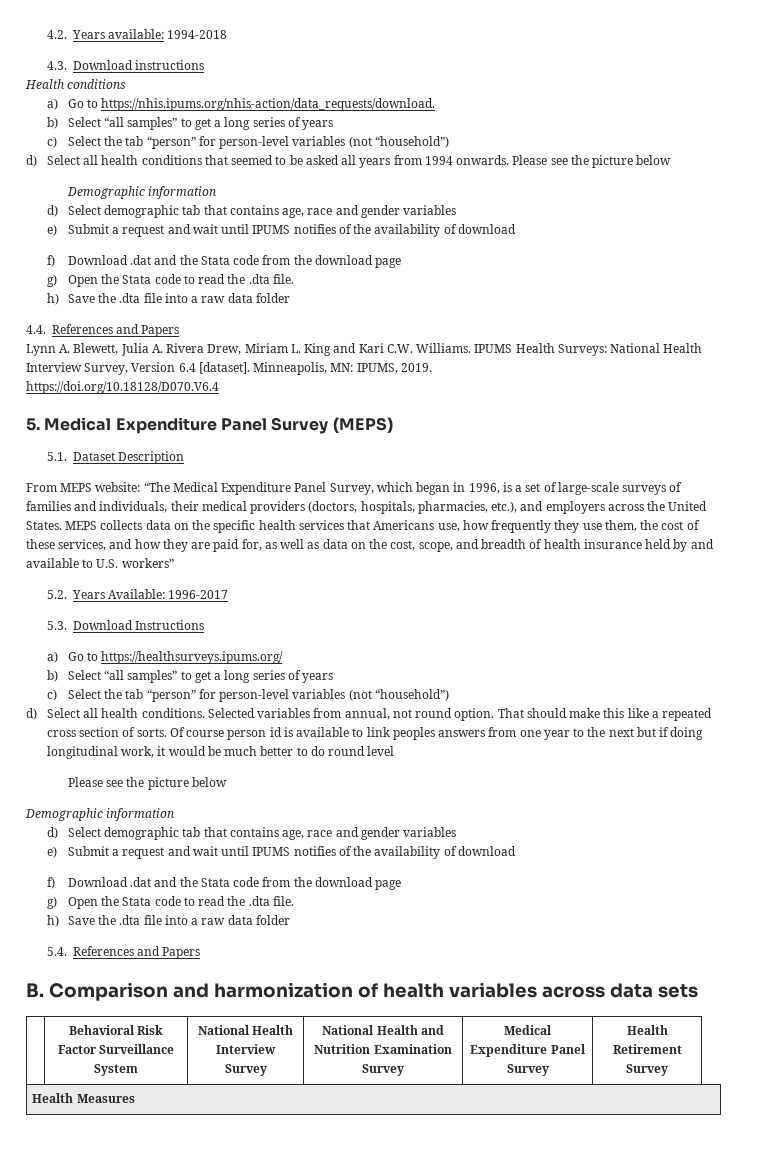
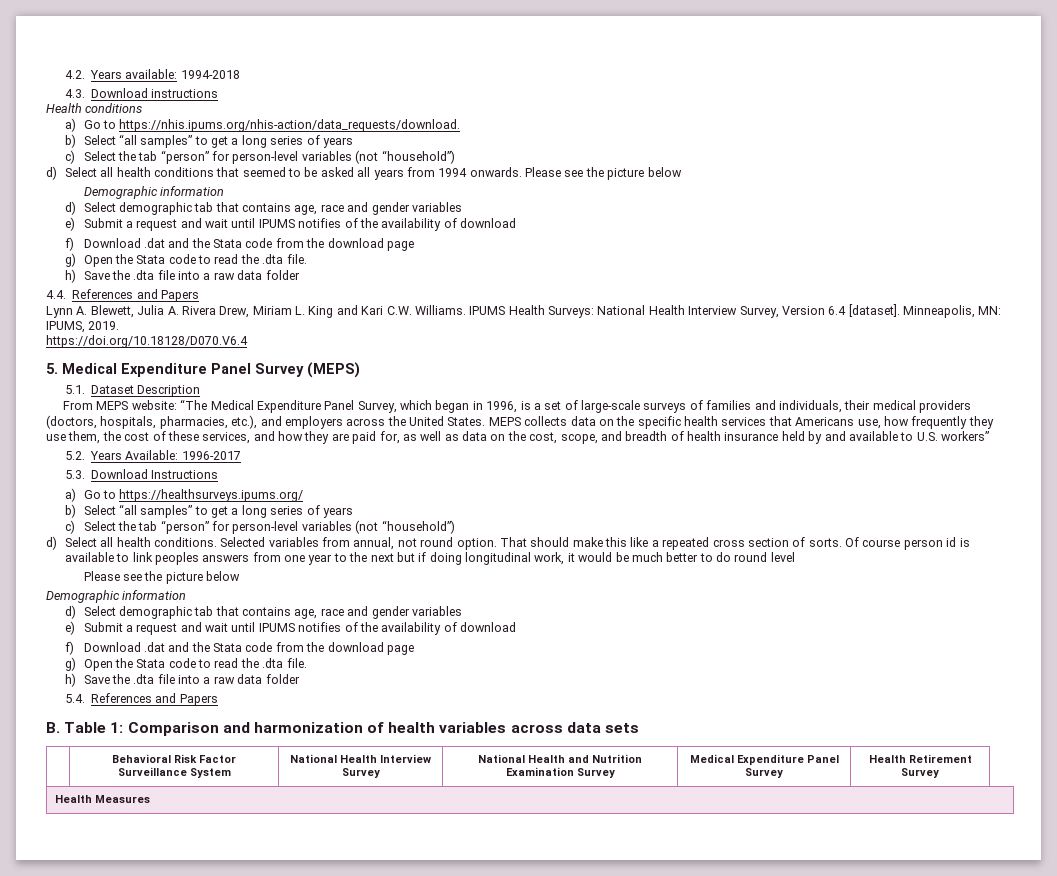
(44, 990) none -> [64,722,124,733] Table 1:

